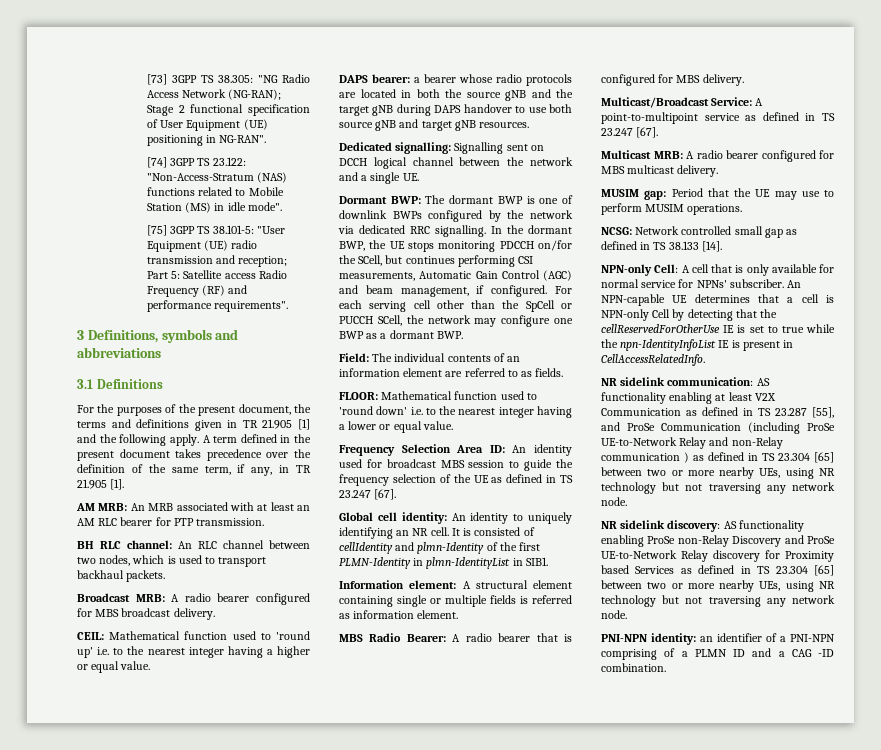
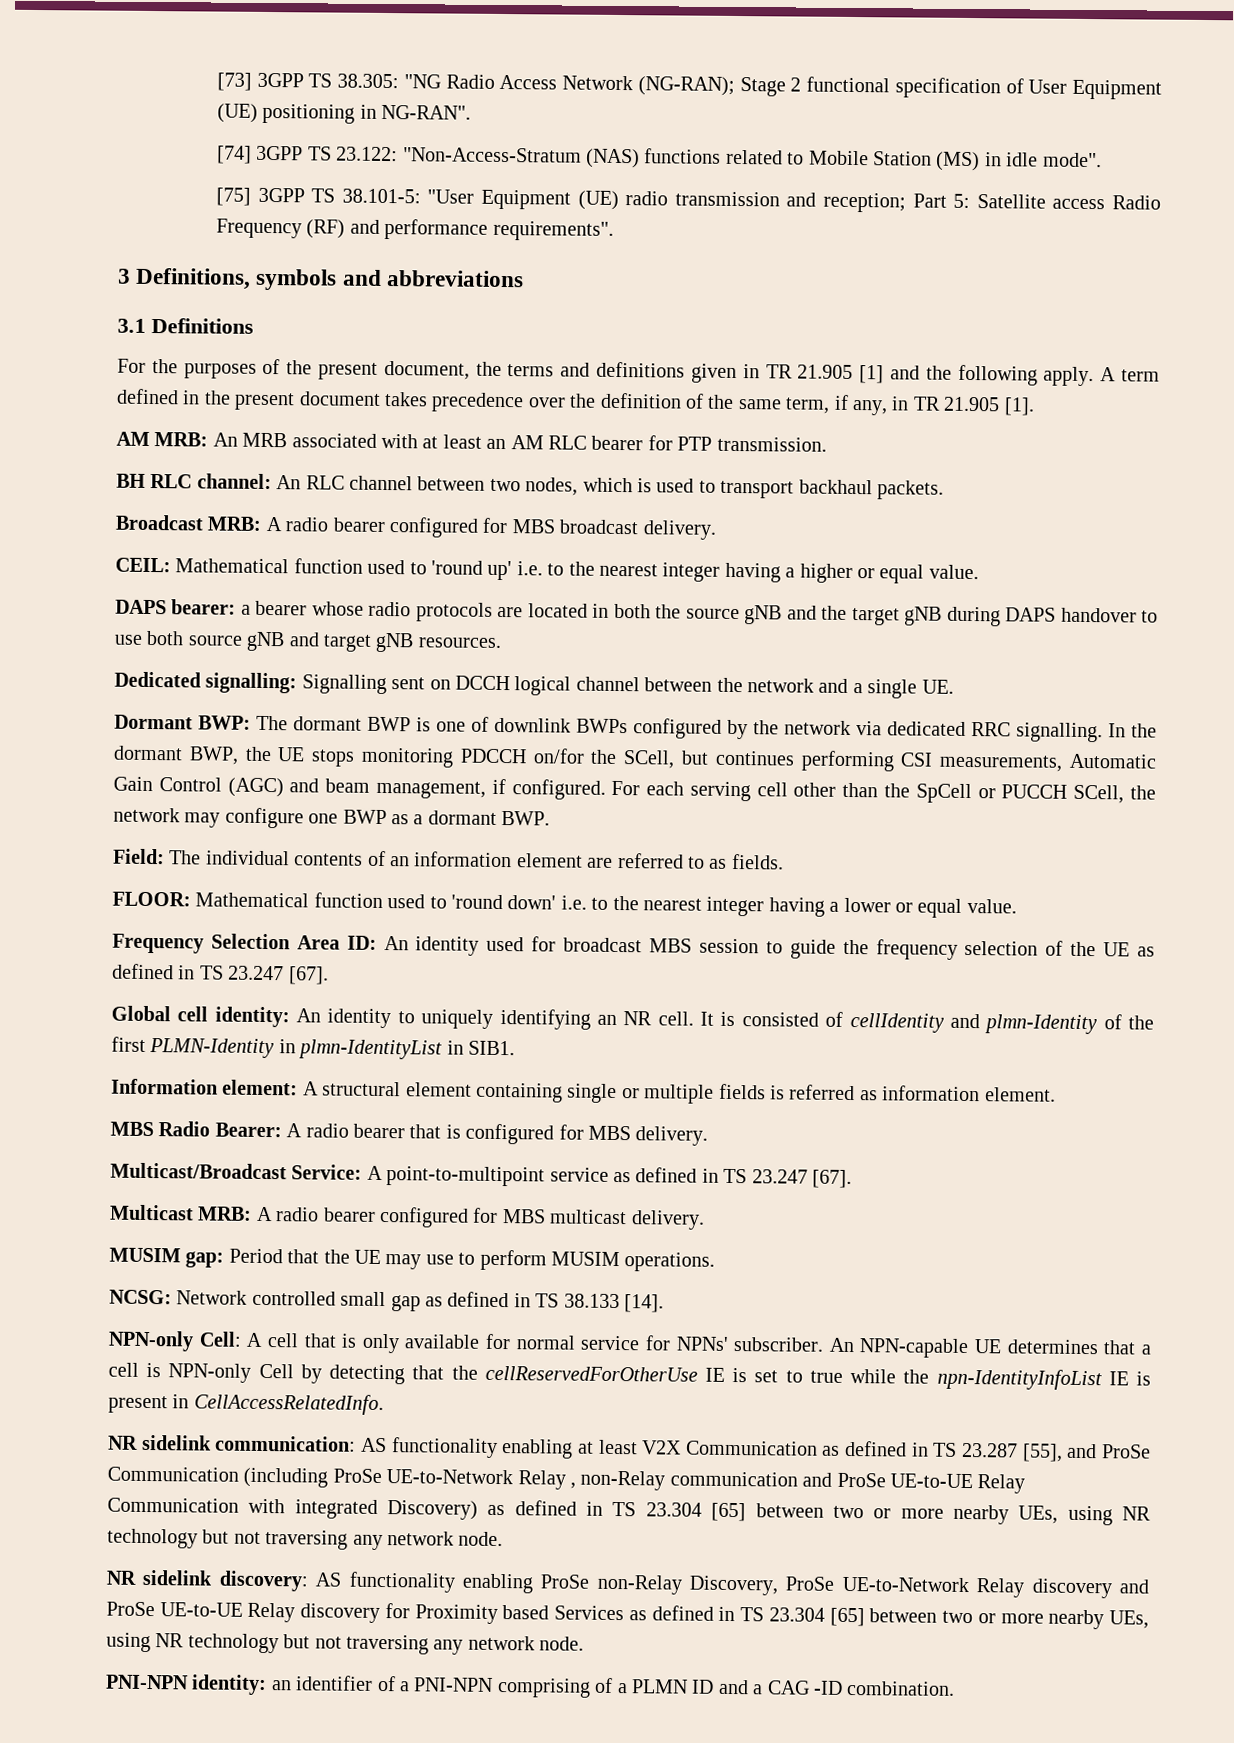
[709,437,729,446] and -> [570,1482,576,1489] ,
[684,452,689,463] ) -> [802,1472,1026,1494] [107,1497,479,1520] and ProSe UE-to-UE Relay Communication with integrated Discovery)
[732,535,835,547] [601,550,677,559] Discovery and ProSe UE-to-Network -> [689,1575,1149,1599] [106,1601,243,1617] Discovery, ProSe UE-to-Network Relay discovery and ProSe UE-to-UE

